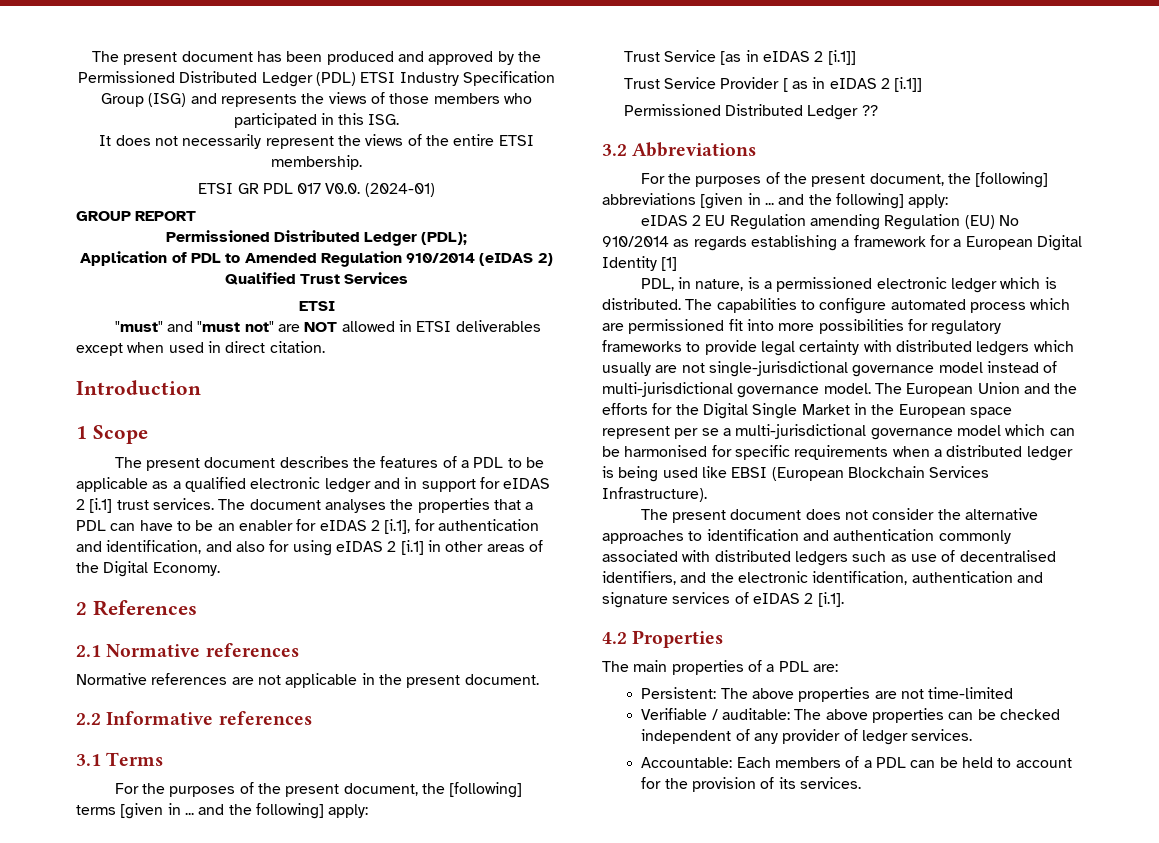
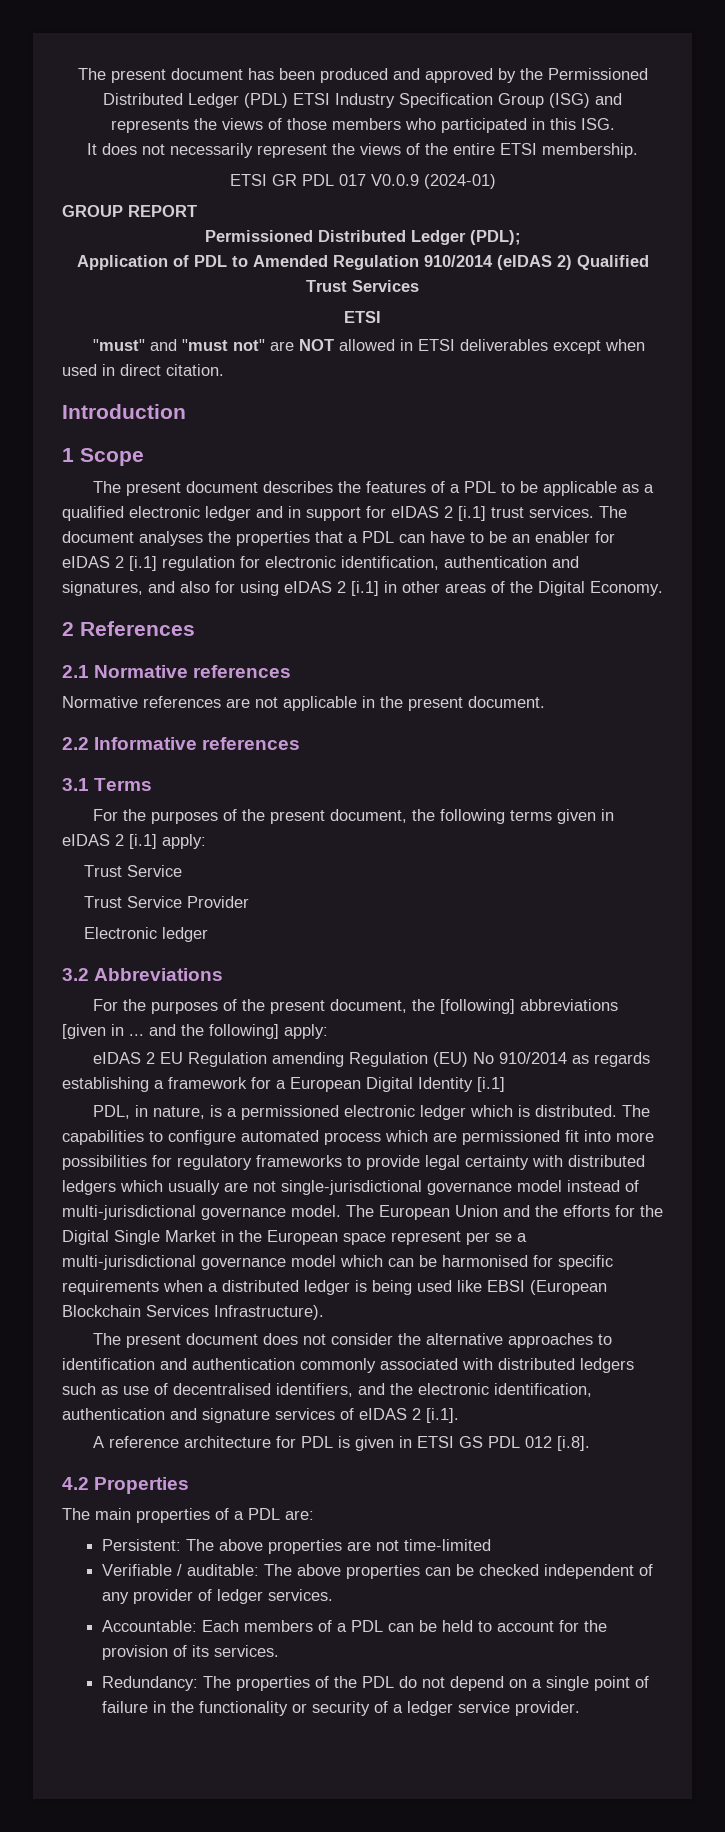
[325,183,361,194] V0.0. -> [370,174,419,186] V0.0.9
[384,519,539,534] [76,540,202,554] [i.1], for authentication and identification, -> [129,556,579,571] [62,581,143,596] [i.1] regulation for electronic identification, authentication and signatures,
[449,782,523,798] [76,803,369,819] [623,50,856,65] [623,77,923,92] [623,104,878,120] [following] terms [given in ... and the following] apply: // Trust Service [as in eIDAS 2 [i.1]] // Trust Service Provider [ as in eIDAS 2 [i.1]] // Permissioned Distributed Ledger ?? -> [439,809,614,824] [62,834,206,849] [84,865,183,877] [84,896,250,908] [84,927,209,942] following terms given in eIDAS 2 [i.1] apply: // Trust Service // Trust Service Provider // Electronic ledger
[661,257,678,271] [1] -> [477,1077,505,1092] [i.1]
(844, 599) none -> [92,1436,590,1451] // A reference architecture for PDL is given in ETSI GS PDL 012 [i.8].
(862, 783) none -> [102,1676,650,1691] [102,1701,581,1716] // Redundancy: The properties of the PDL do not depend on a single point of failure in the functionality or security of a ledger service provider.

